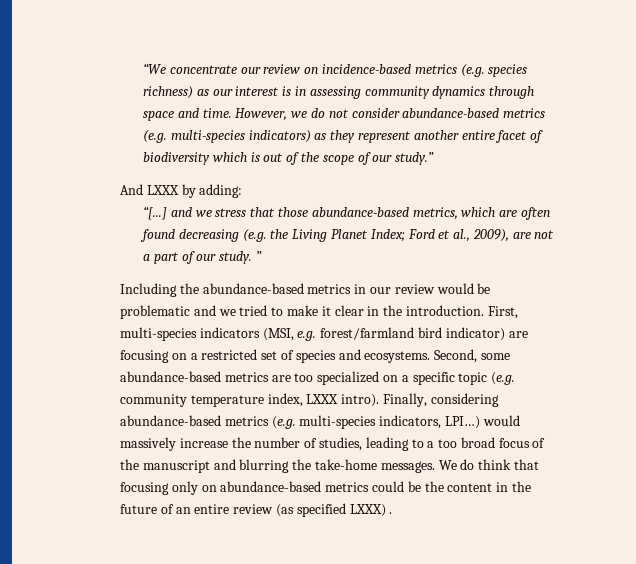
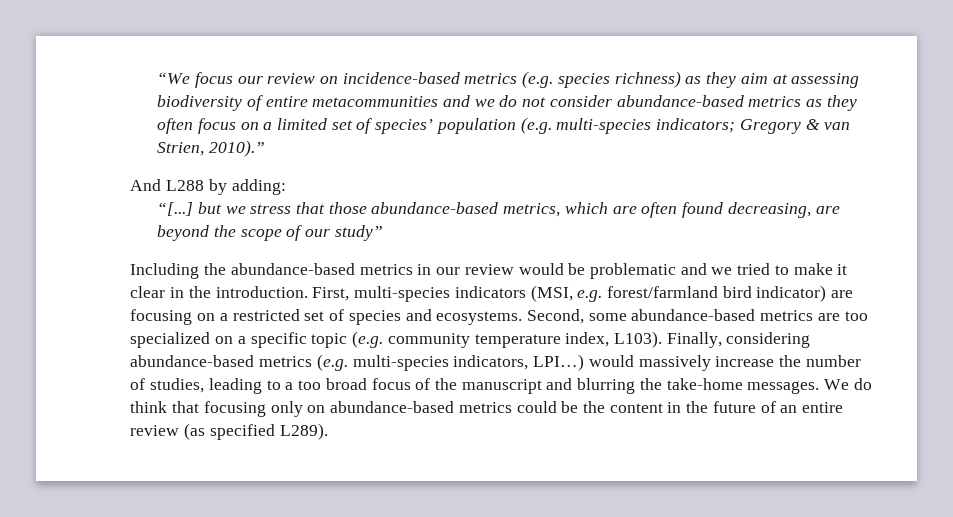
[169,65,237,74] concentrate -> [194,72,233,88] focus
[212,86,535,99] [143,108,288,121] our interest is in assessing community dynamics through space and time. However, -> [706,72,860,88] [157,95,471,111] they aim at assessing biodiversity of entire metacommunities and
[143,130,544,143] [143,152,435,165] (e.g. multi-species indicators) as they represent another entire facet of biodiversity which is out of the scope of our study.” -> [806,95,857,111] [157,117,851,134] [157,140,265,157] as they often focus on a limited set of species’ population (e.g. multi-species indicators; Gregory & van Strien, 2010).”
[146,185,179,195] LXXX -> [166,180,205,191] L288
[170,207,192,217] and -> [197,202,222,214] but
[178,229,555,242] [143,251,262,264] decreasing (e.g. the Living Planet Index; Ford et al., 2009), are not a part of our study. ” -> [727,202,840,218] [157,225,383,241] decreasing, are beyond the scope of our study”
[306,394,380,407] LXXX intro). -> [613,331,662,348] L103).
[349,504,393,517] LXXX) . -> [279,423,328,440] L289).

